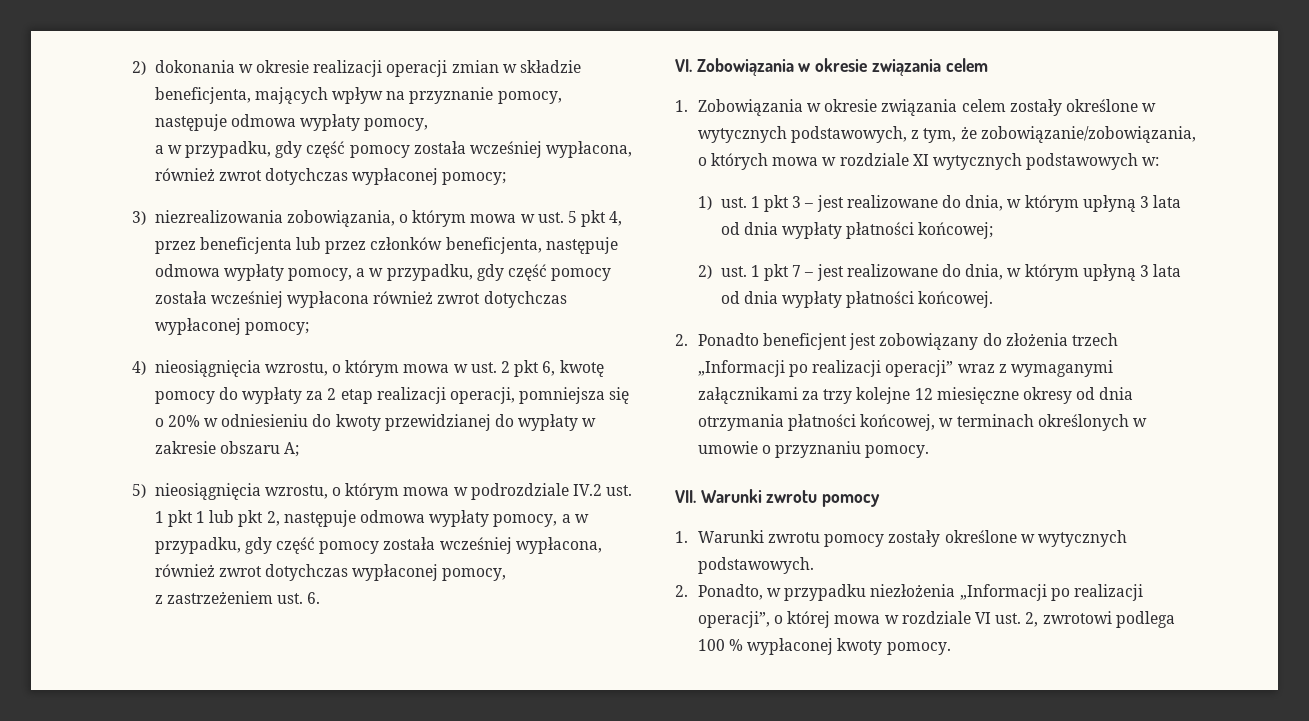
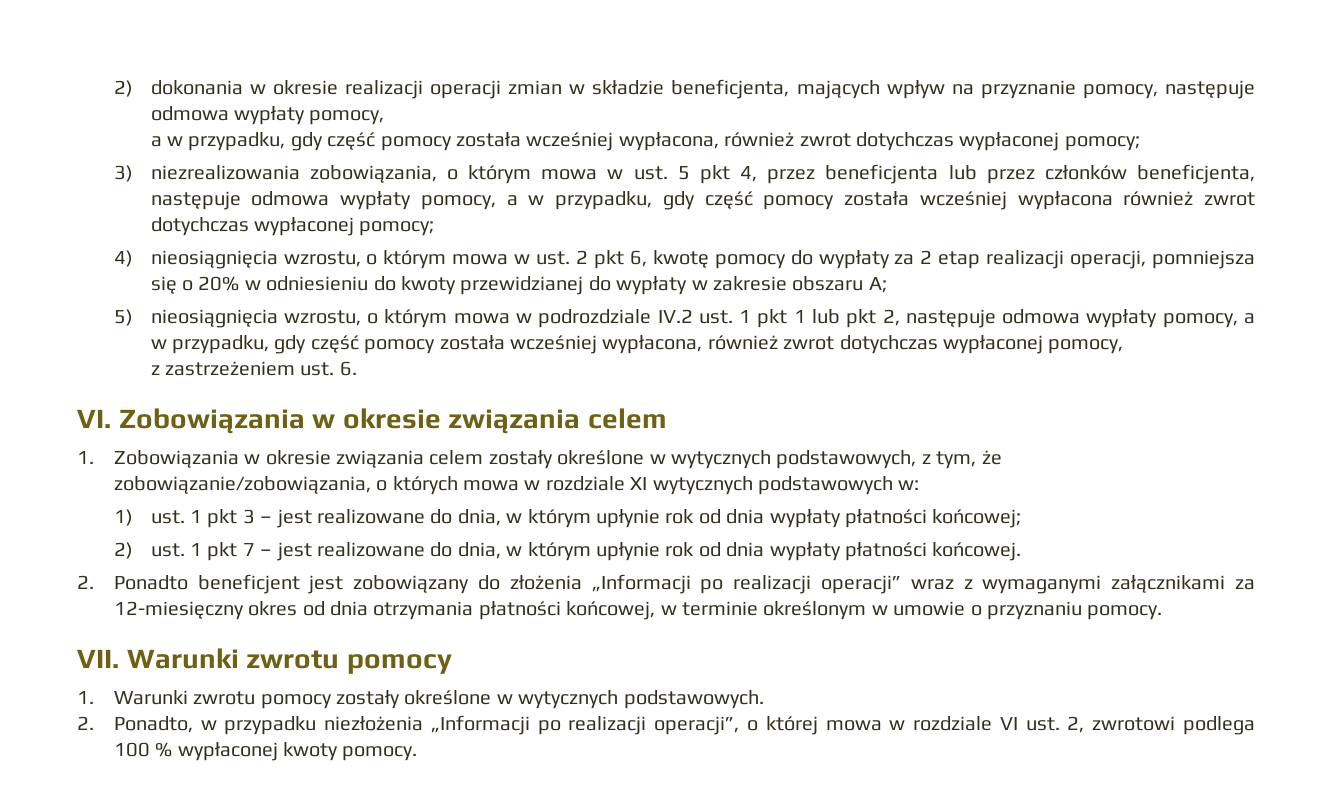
[1082,195,1182,212] upłyną 3 lata -> [596,509,695,528] upłynie rok
[1082,264,1182,281] upłyną 3 lata -> [596,542,695,561] upłynie rok
[1071,333,1118,346] trzech -> (582, 582) none
[823,387,1072,404] trzy kolejne 12 miesięczne okresy -> [113,601,298,620] 12-miesięczny okres
[956,414,1129,431] terminach określonych -> [682,601,867,620] terminie określonym

